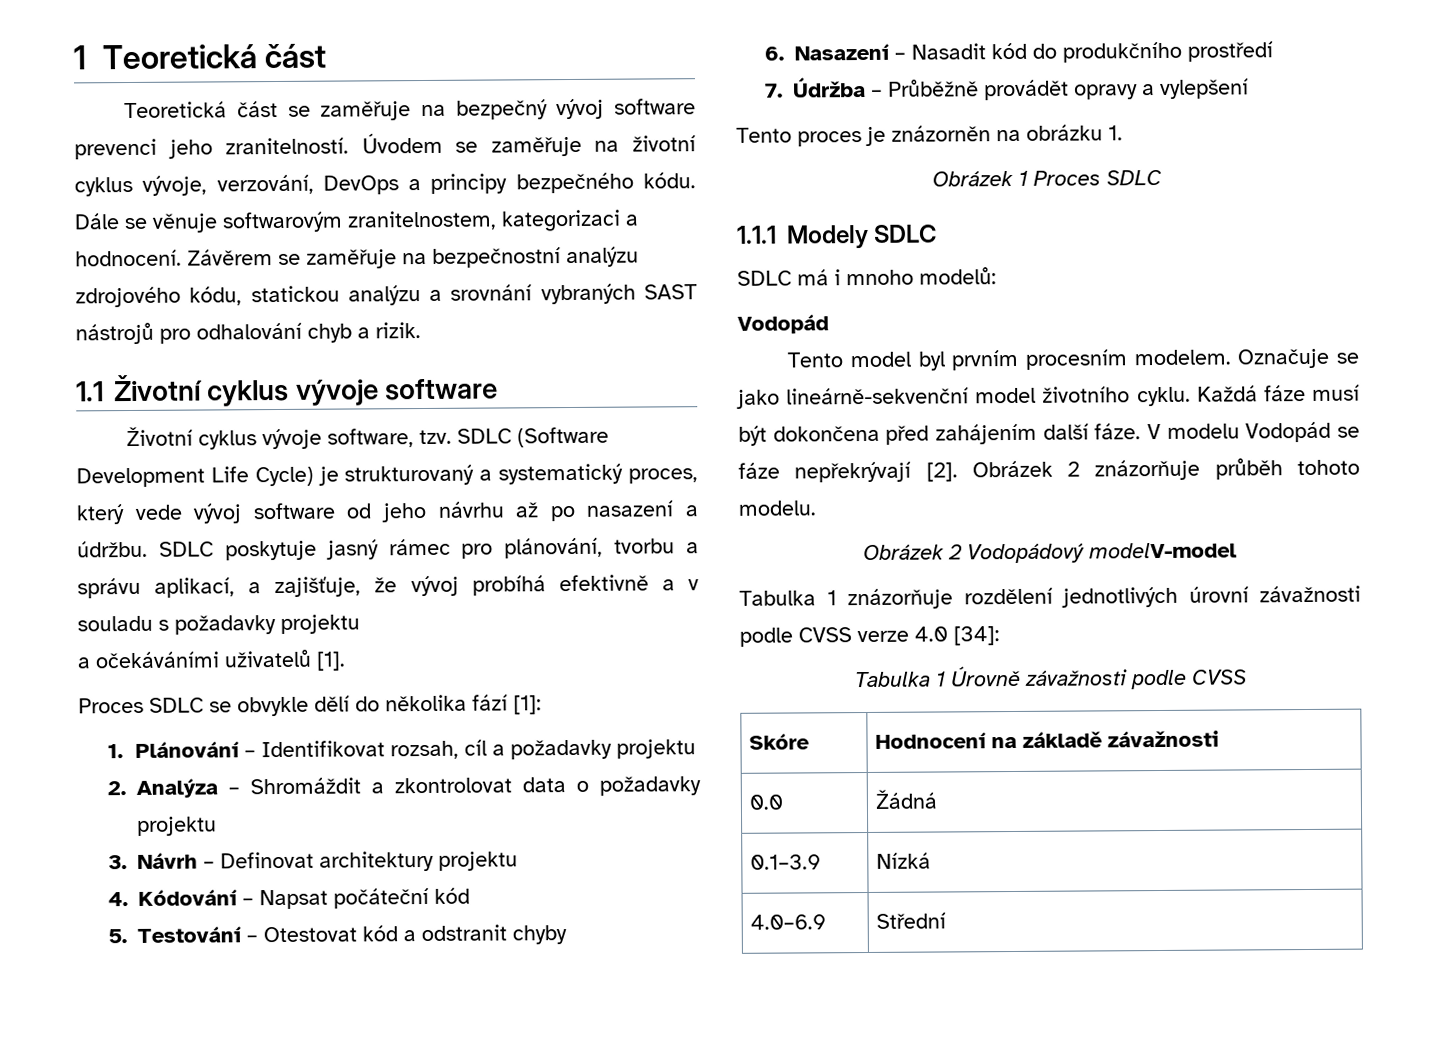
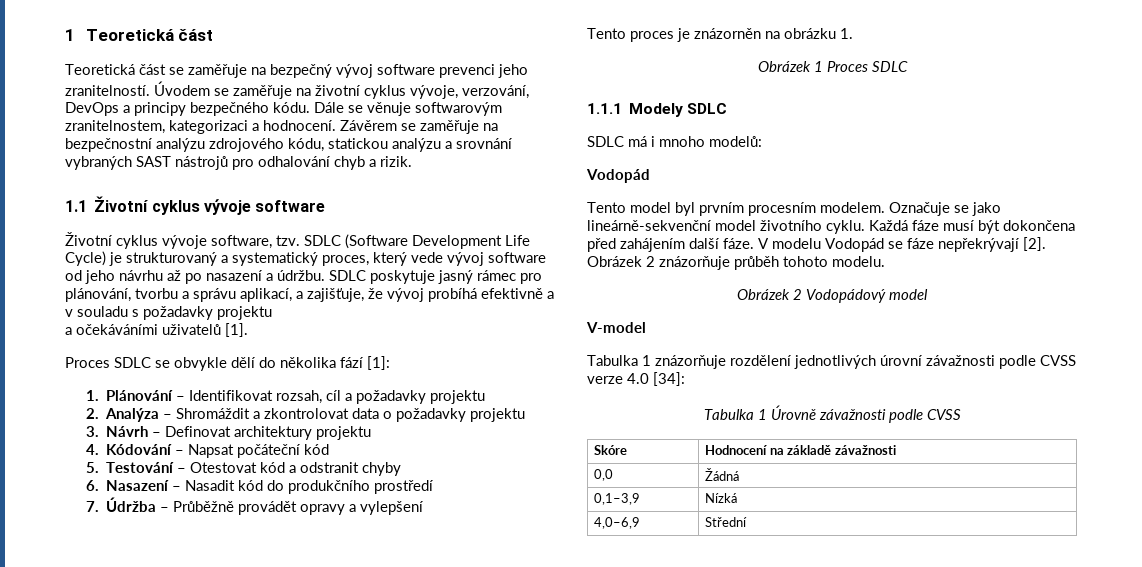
[1089,542,1237,559] modelV-model -> [889,289,928,300] [586,322,646,333] model // V-model
[749,794,784,810] 0.0 -> [594,469,614,481] 0,0
[750,854,822,870] 0.1–3.9 -> [594,493,641,505] 0,1–3,9
[750,914,827,930] 4.0–6.9 -> [594,517,641,529] 4,0–6,9

